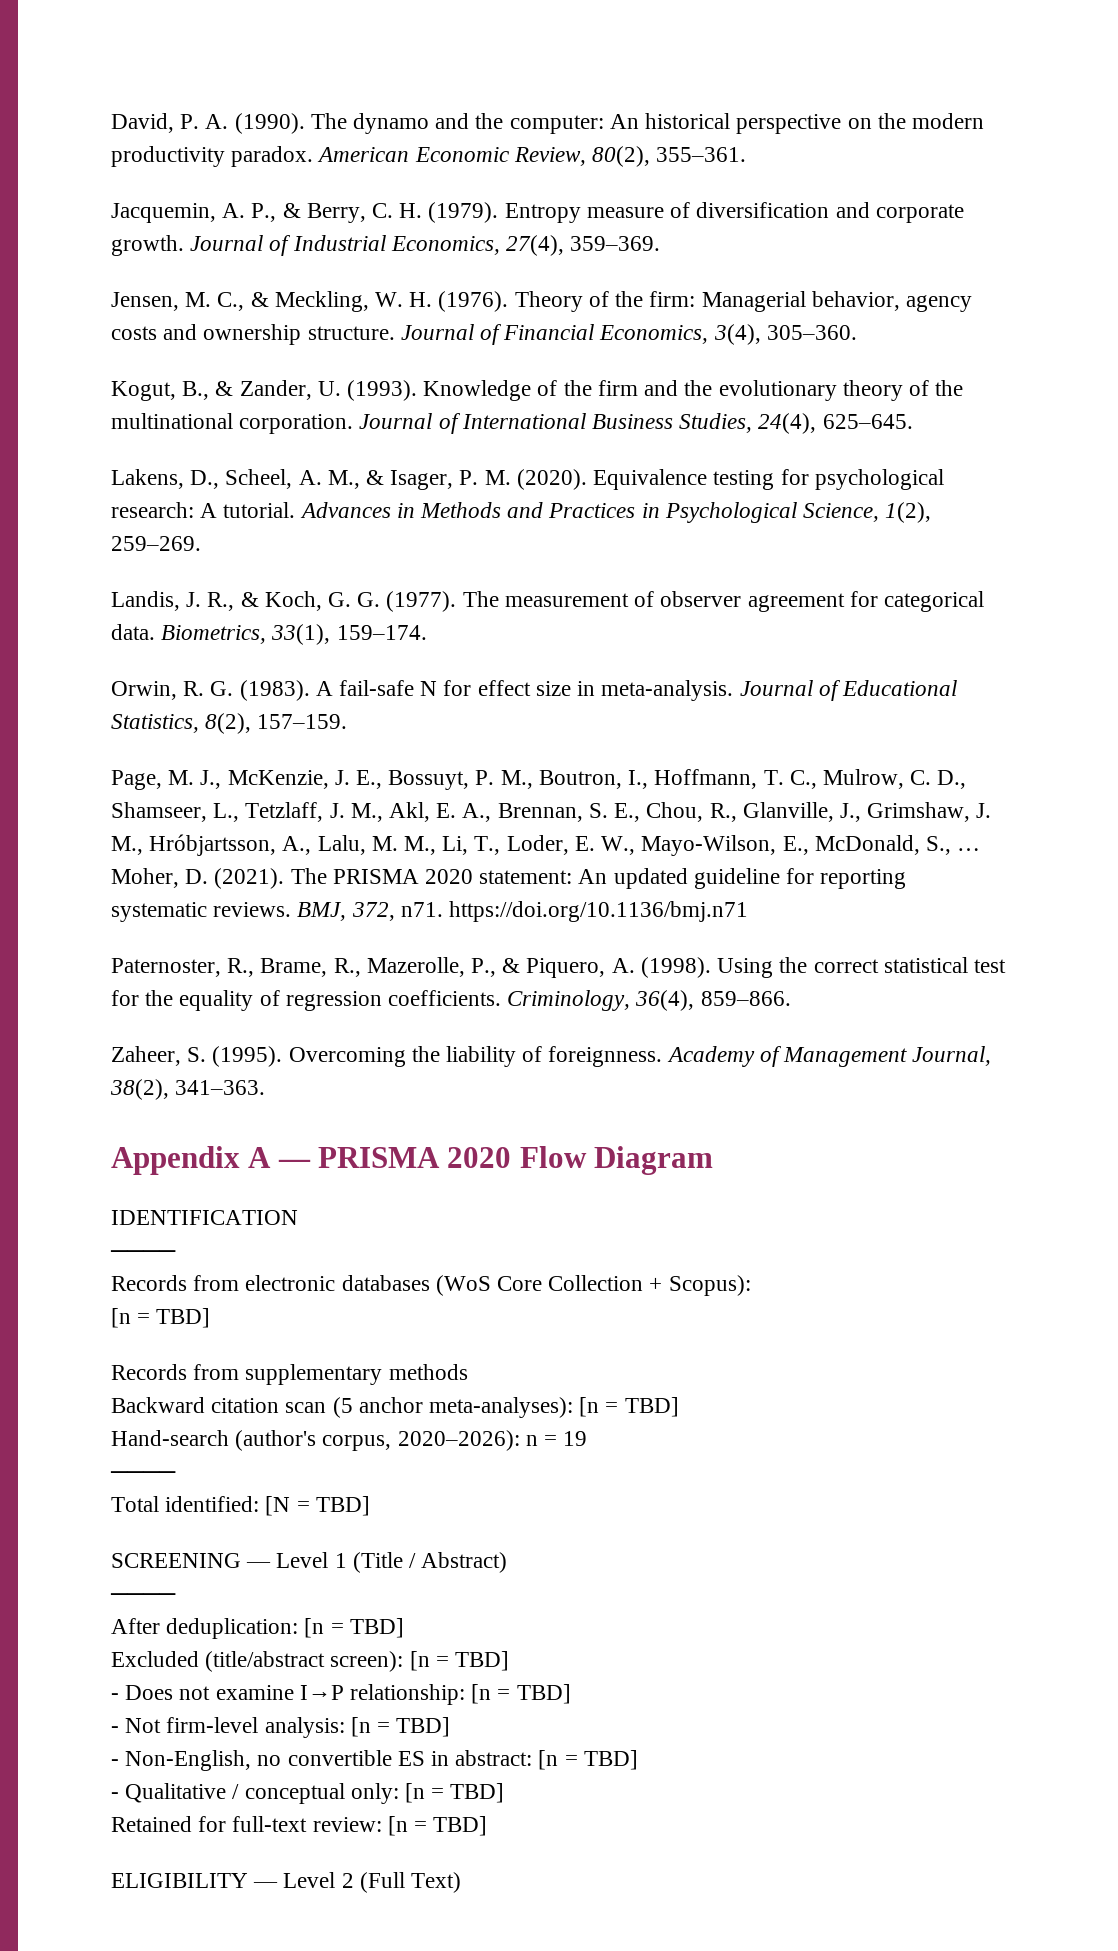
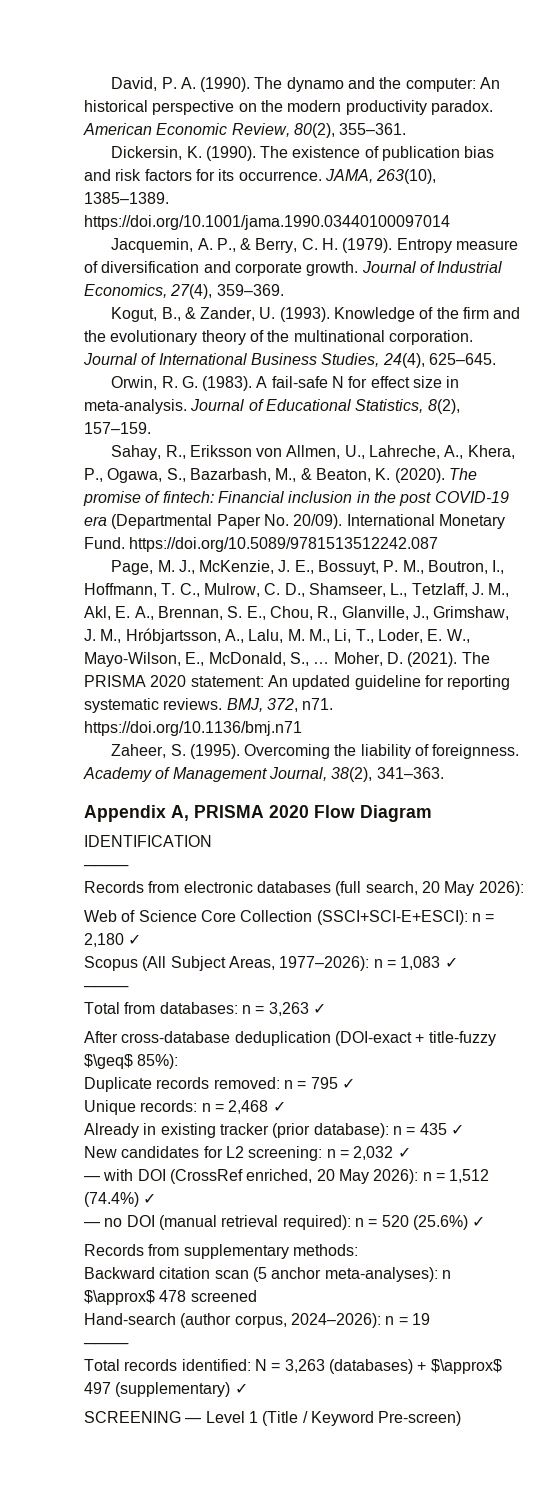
(747, 154) none -> [111,146,495,161] [84,169,437,184] [84,192,169,204] [84,215,450,230] // Dickersin, K. (1990). The existence of publication bias and risk factors for its occurrence. JAMA, 263(10), 1385–1389. https://doi.org/10.1001/jama.1990.03440100097014
[111,291,972,312] [111,324,857,345] // Jensen, M. C., & Meckling, W. H. (1976). Theory of the firm: Managerial behavior, agency costs and ownership structure. Journal of Financial Economics, 3(4), 305–360. -> (284, 290) none
[111,469,944,490] [111,502,932,523] [111,536,201,551] [111,591,984,612] [111,624,427,645] // Lakens, D., Scheel, A. M., & Isager, P. M. (2020). Equivalence testing for psychological research: A tutorial. Advances in Methods and Practices in Psychological Science, 1(2), 259–269. // Landis, J. R., & Koch, G. G. (1977). The measurement of observer agreement for categorical data. Biometrics, 33(1), 159–174. -> (496, 359) none
(348, 721) none -> [111,445,515,460] [84,468,477,483] [83,491,509,506] [84,514,505,529] [84,537,439,552] // Sahay, R., Eriksson von Allmen, U., Lahreche, A., Khera, P., Ogawa, S., Bazarbash, M., & Beaton, K. (2020). The promise of fintech: Financial inclusion in the post COVID-19 era (Departmental Paper No. 20/09). International Monetary Fund. https://doi.org/10.5089/9781513512242.087
[111,957,1006,978] [111,990,791,1011] // Paternoster, R., Brame, R., Mazerolle, P., & Piquero, A. (1998). Using the correct statistical test for the equality of regression coefficients. Criminology, 36(4), 859–866. -> (302, 728) none
[248,1147,311,1168] A — -> [171,805,189,821] A,
[435,1275,751,1296] [111,1308,211,1328] (WoS Core Collection + Scopus): // [n = TBD] -> [335,881,524,896] [84,910,495,925] [84,933,142,947] [84,956,458,971] [83,986,129,991] [84,1002,326,1016] [84,1031,496,1046] [84,1054,179,1069] [84,1077,355,1092] [84,1100,286,1115] [84,1123,464,1138] [84,1146,411,1161] [84,1169,490,1184] [84,1192,157,1207] [84,1215,486,1230] (full search, 20 May 2026): // Web of Science Core Collection (SSCI+SCI-E+ESCI): n = 2,180 ✓ // Scopus (All Subject Areas, 1977–2026): n = 1,083 ✓ // ──── // Total from databases: n = 3,263 ✓ // After cross-database deduplication (DOI-exact + title-fuzzy $\geq$ 85%): // Duplicate records removed: n = 795 ✓ // Unique records: n = 2,468 ✓ // Already in existing tracker (prior database): n = 435 ✓ // New candidates for L2 screening: n = 2,032 ✓ // — with DOI (CrossRef enriched, 20 May 2026): n = 1,512 (74.4%) ✓ // — no DOI (manual retrieval required): n = 520 (25.6%) ✓
[388,1364,468,1380] methods -> [292,1244,358,1256] methods:
[579,1397,679,1417] [111,1430,520,1451] [n = TBD] // Hand-search (author's corpus, 2020–2026): -> [441,1270,451,1279] [84,1290,257,1305] [84,1313,381,1328] n $\approx$ 478 screened // Hand-search (author corpus, 2024–2026):
[165,1496,370,1516] identified: [N = TBD] -> [124,1359,502,1374] [84,1382,248,1397] records identified: N = 3,263 (databases) + $\approx$ 497 (supplementary) ✓
[421,1552,508,1573] [110,1593,176,1601] [111,1618,404,1639] [111,1651,510,1672] [111,1684,571,1705] [111,1717,451,1738] [111,1750,638,1771] [111,1783,505,1804] [111,1816,488,1836] [111,1872,462,1893] Abstract) // ──── // After deduplication: [n = TBD] // Excluded (title/abstract screen): [n = TBD] // - Does not examine I→P relationship: [n = TBD] // - Not firm-level analysis: [n = TBD] // - Non-English, no convertible ES in abstract: [n = TBD] // - Qualitative / conceptual only: [n = TBD] // Retained for full-text review: [n = TBD] // ELIGIBILITY — Level 2 (Full Text) -> [310,1411,462,1426] Keyword Pre-screen)

